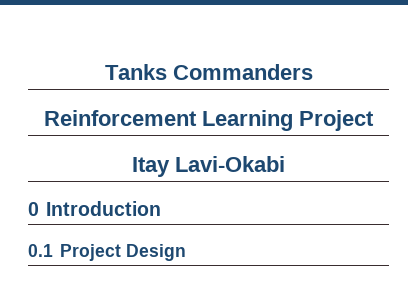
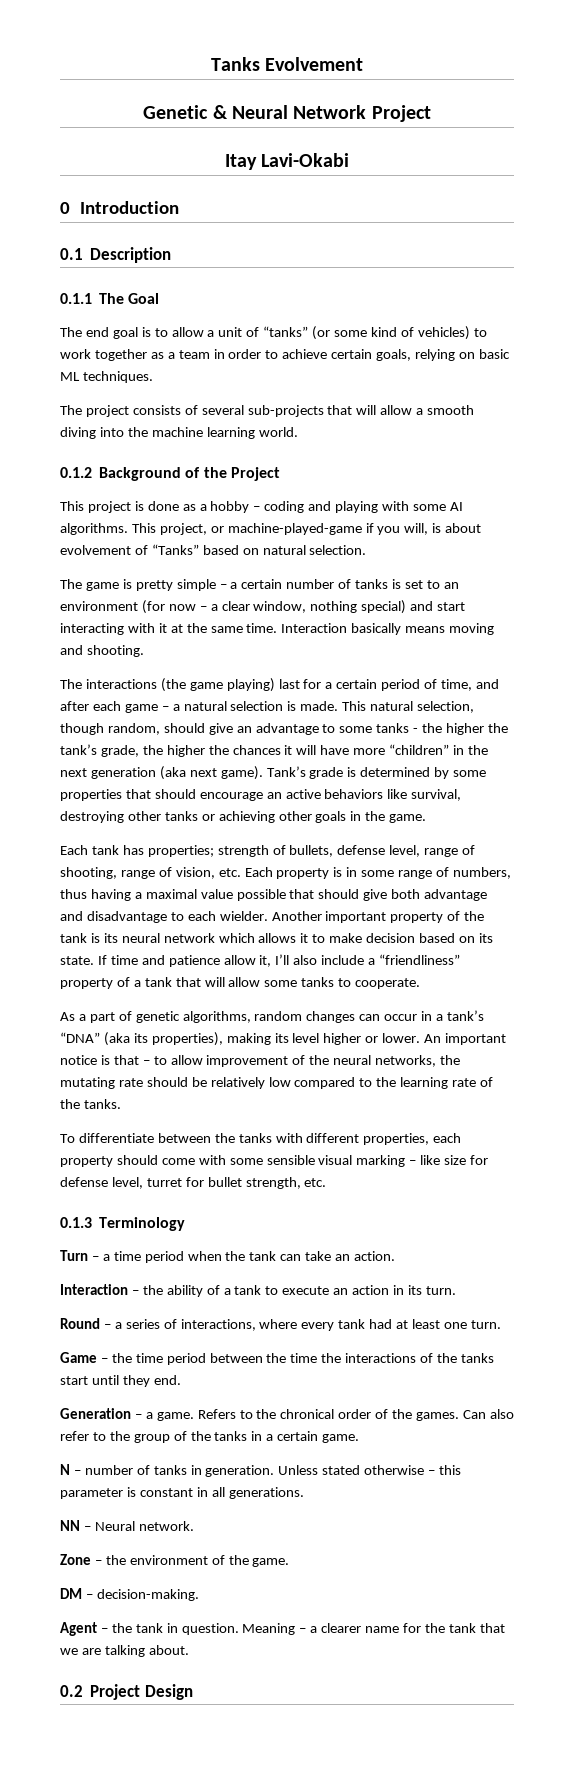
[172,64,313,80] [44,110,293,131] Commanders // Reinforcement Learning -> [265,57,364,71] [143,105,367,119] Evolvement // Genetic & Neural Network
(53, 250) none -> [90,247,172,263] [60,293,160,304] [60,326,487,340] [60,349,510,361] [60,371,153,383] [60,405,475,417] [60,427,298,439] [60,467,280,481] [60,501,463,513] [60,523,482,535] [60,544,367,555] [60,579,459,591] [60,600,466,614] [60,623,495,635] [60,645,144,657] [60,678,499,692] [60,701,475,713] [60,723,508,735] [60,744,488,757] [60,766,487,780] [60,789,462,801] [60,811,427,823] [60,845,476,857] [60,867,511,879] [60,889,488,901] [60,911,485,923] [60,933,493,943] [60,954,461,967] [60,977,421,989] [60,1010,484,1023] [60,1032,507,1046] [60,1055,461,1067] [60,1077,494,1089] [60,1099,121,1109] [60,1133,462,1145] [60,1155,489,1167] [60,1177,327,1189] [60,1217,186,1231] [60,1250,396,1263] [60,1284,456,1297] [60,1318,501,1331] [60,1352,494,1365] [60,1375,181,1387] [60,1408,514,1421] [60,1431,360,1443] [60,1464,462,1477] [60,1487,304,1499] [60,1520,194,1531] [60,1554,290,1567] [60,1588,199,1601] [60,1622,505,1636] [60,1645,189,1657] [60,1685,83,1697] Description // 0.1.1 The Goal // The end goal is to allow a unit of “tanks” (or some kind of vehicles) to work together as a team in order to achieve certain goals, relying on basic ML techniques. // The project consists of several sub-projects that will allow a smooth diving into the machine learning world. // 0.1.2 Background of the Project // This project is done as a hobby – coding and playing with some AI algorithms. This project, or machine-played-game if you will, is about evolvement of “Tanks” based on natural selection. // The game is pretty simple – a certain number of tanks is set to an environment (for now – a clear window, nothing special) and start interacting with it at the same time. Interaction basically means moving and shooting. // The interactions (the game playing) last for a certain period of time, and after each game – a natural selection is made. This natural selection, though random, should give an advantage to some tanks - the higher the tank’s grade, the higher the chances it will have more “children” in the next generation (aka next game). Tank’s grade is determined by some properties that should encourage an active behaviors like survival, destroying other tanks or achieving other goals in the game. // Each tank has properties; strength of bullets, defense level, range of shooting, range of vision, etc. Each property is in some range of numbers, thus having a maximal value possible that should give both advantage and disadvantage to each wielder. Another important property of the tank is its neural network which allows it to make decision based on its state. If time and patience allow it, I’ll also include a “friendliness” property of a tank that will allow some tanks to cooperate. // As a part of genetic algorithms, random changes can occur in a tank’s “DNA” (aka its properties), making its level higher or lower. An important notice is that – to allow improvement of the neural networks, the mutating rate should be relatively low compared to the learning rate of the tanks. // To differentiate between the tanks with different properties, each property should come with some sensible visual marking – like size for defense level, turret for bullet strength, etc. // 0.1.3 Terminology // Turn – a time period when the tank can take an action. // Interaction – the ability of a tank to execute an action in its turn. // Round – a series of interactions, where every tank had at least one turn. // Game – the time period between the time the interactions of the tanks start until they end. // Generation – a game. Refers to the chronical order of the games. Can also refer to the group of the tanks in a certain game. // N – number of tanks in generation. Unless stated otherwise – this parameter is constant in all generations. // NN – Neural network. // Zone – the environment of the game. // DM – decision-making. // Agent – the tank in question. Meaning – a clearer name for the tank that we are talking about. // 0.2

